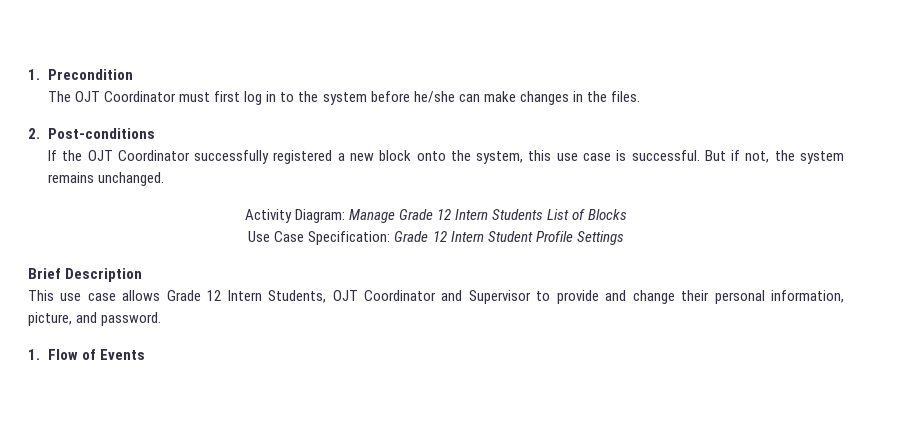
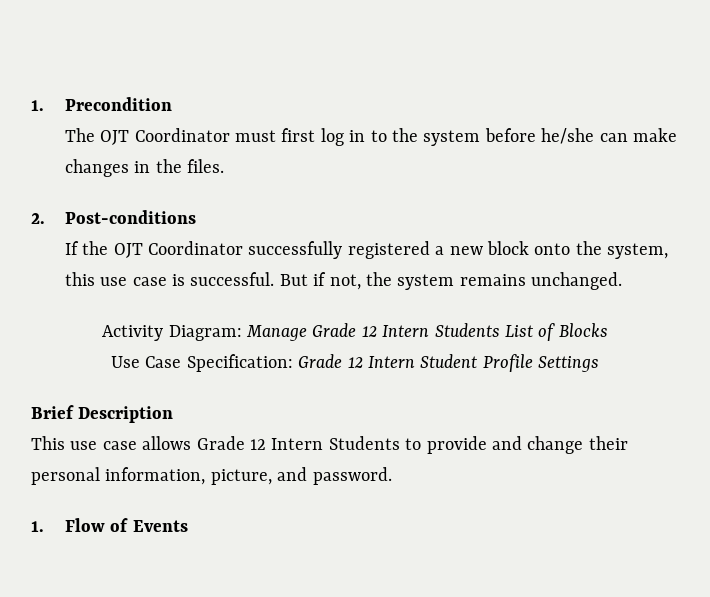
[268,290,531,304] Students, OJT Coordinator and Supervisor -> [328,436,400,450] Students

